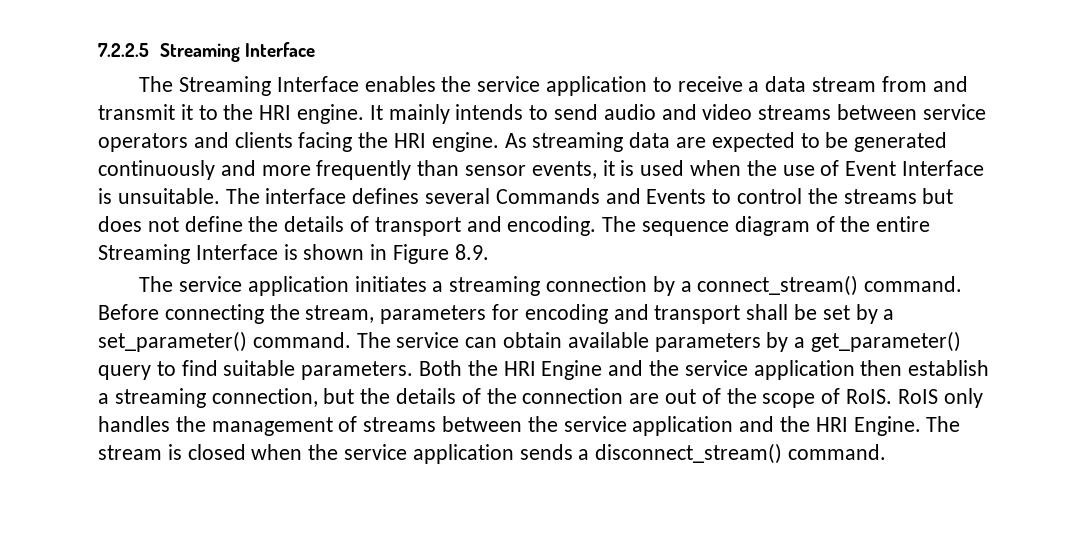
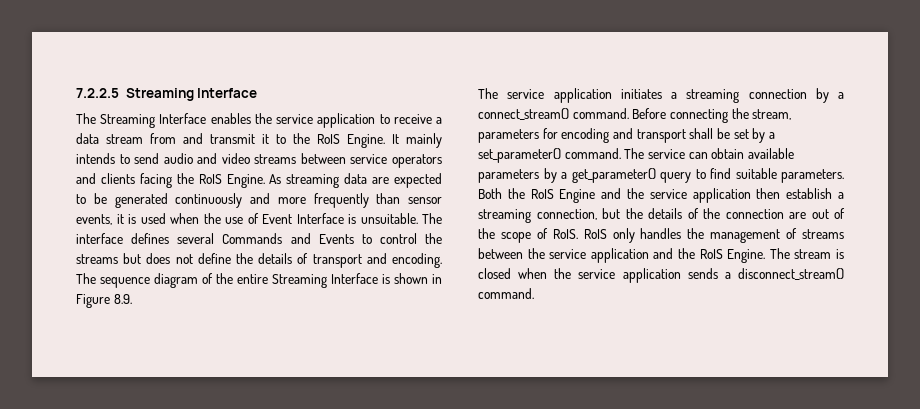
[259,104,365,124] HRI engine. -> [317,134,385,148] RoIS Engine.
[394,132,499,152] HRI engine. -> [198,174,265,188] RoIS Engine.
[503,361,536,376] HRI -> [530,189,554,199] RoIS
[815,417,848,432] HRI -> [699,249,723,259] RoIS

